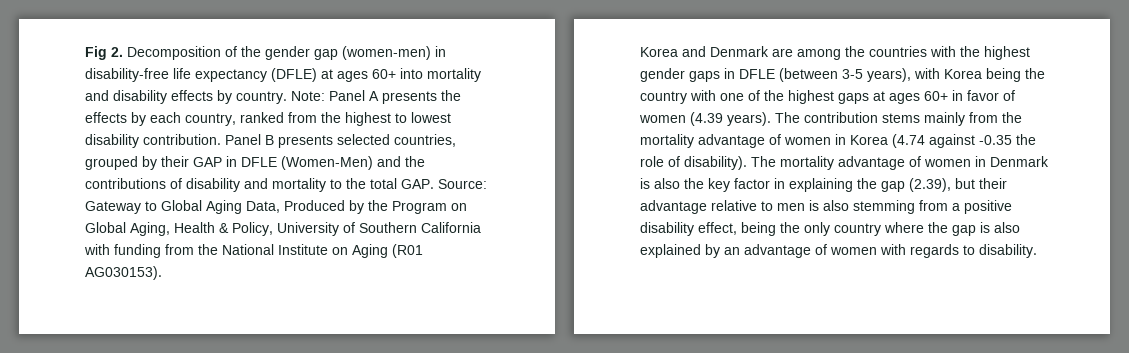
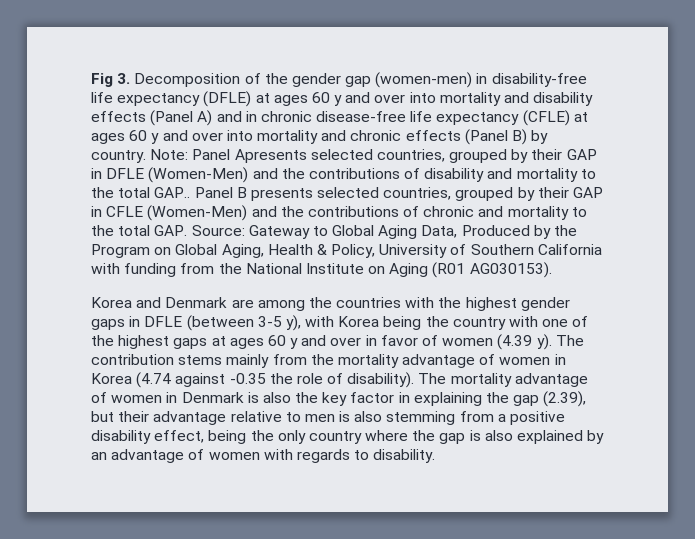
[111,47,123,57] 2. -> [117,73,131,84] 3.
[372,69,396,79] 60+ -> [311,92,406,106] 60 y and over
[217,90,461,104] [85,112,451,126] [85,134,333,148] by country. Note: Panel A presents the effects by each country, ranked from the highest to lowest disability contribution. Panel B presents -> [150,110,588,126] [91,129,549,145] [91,149,307,163] (Panel A) and in chronic disease-free life expectancy (CFLE) at ages 60 y and over into mortality and chronic effects (Panel B) by country. Note: Panel Apresents
(397, 183) none -> [154,187,604,201] [91,205,587,221] [91,225,151,236] GAP.. Panel B presents selected countries, grouped by their GAP in CFLE (Women-Men) and the contributions of chronic and mortality to the total
[867,68,911,82] years), -> [285,315,301,331] y),
[924,91,948,101] 60+ -> [267,335,362,349] 60 y and over
[727,112,771,126] years). -> [536,334,552,350] y).

